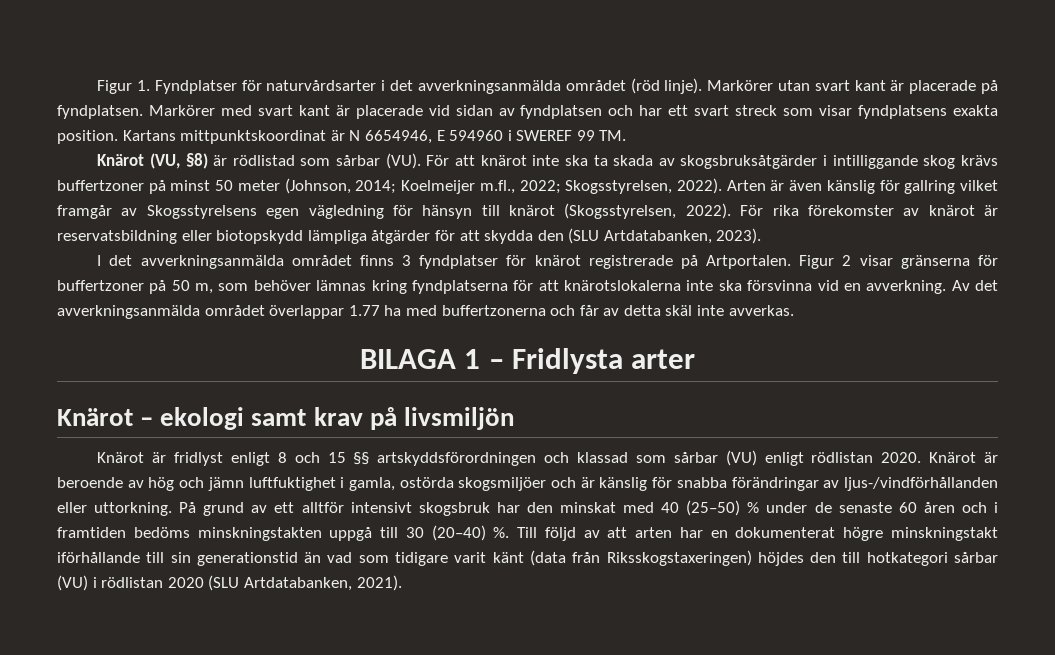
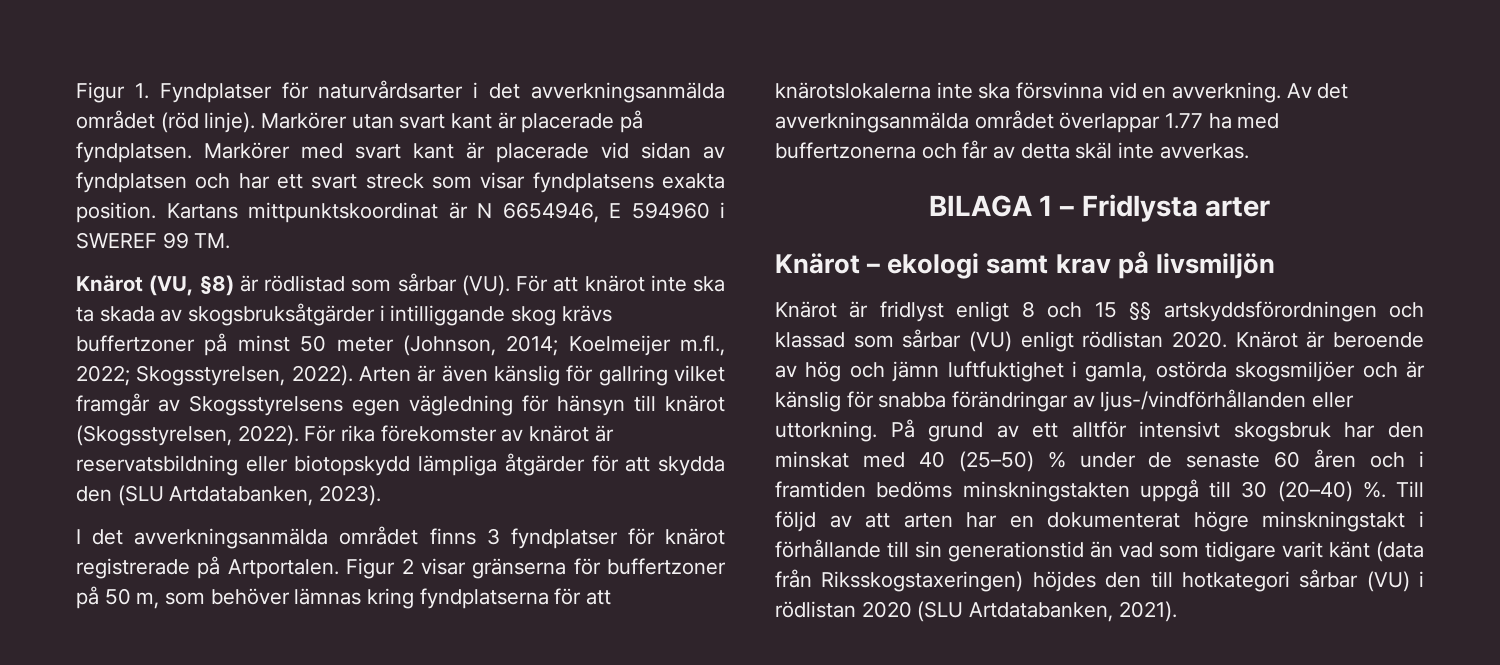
[57,552,140,563] iförhållande -> [1419,511,1424,527] [775,539,881,558] i förhållande

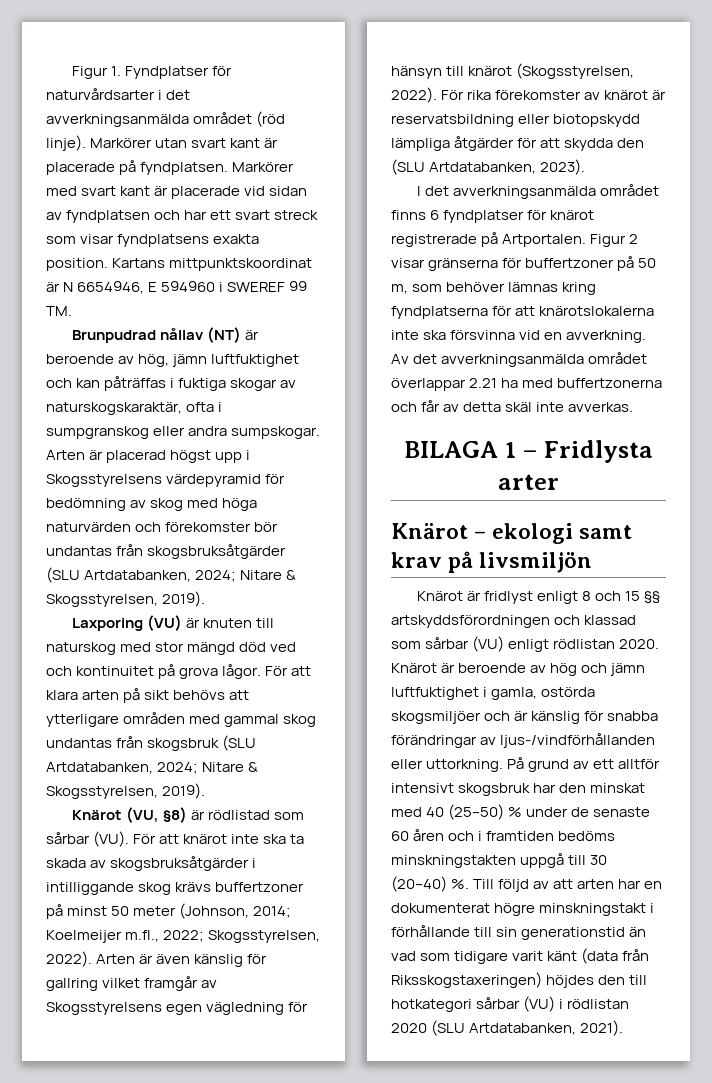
(231, 241) none -> [71,327,259,343] [46,354,300,367] [46,376,297,391] [46,402,223,415] [46,426,321,439] [46,450,251,463] [46,474,286,487] [46,498,258,511] [46,522,279,532] [46,544,287,559] [46,567,297,583] [46,591,206,607] [71,615,274,631] [46,642,297,655] [46,664,312,679] [46,688,250,703] [46,712,317,727] [46,735,257,751] [46,762,259,774] [46,783,206,799] // Brunpudrad nållav (NT) är beroende av hög, jämn luftfuktighet och kan påträffas i fuktiga skogar av naturskogskaraktär, ofta i sumpgranskog eller andra sumpskogar. Arten är placerad högst upp i Skogsstyrelsens värdepyramid för bedömning av skog med höga naturvärden och förekomster bör undantas från skogsbruksåtgärder (SLU Artdatabanken, 2024; Nitare & Skogsstyrelsen, 2019). // Laxporing (VU) är knuten till naturskog med stor mängd död ved och kontinuitet på grova lågor. För att klara arten på sikt behövs att ytterligare områden med gammal skog undantas från skogsbruk (SLU Artdatabanken, 2024; Nitare & Skogsstyrelsen, 2019).
[486,528,500,545] 3 -> [430,210,440,220] 6
[1165,113,1204,129] 1.77 -> [469,378,498,388] 2.21

